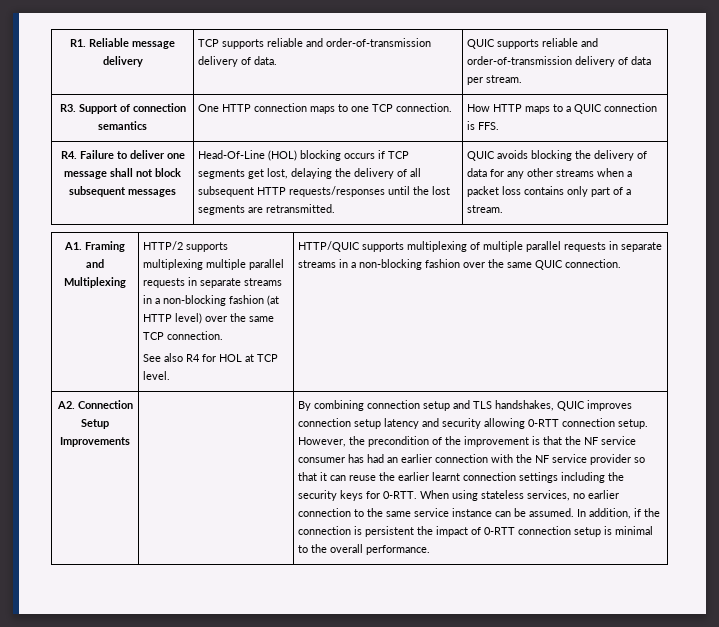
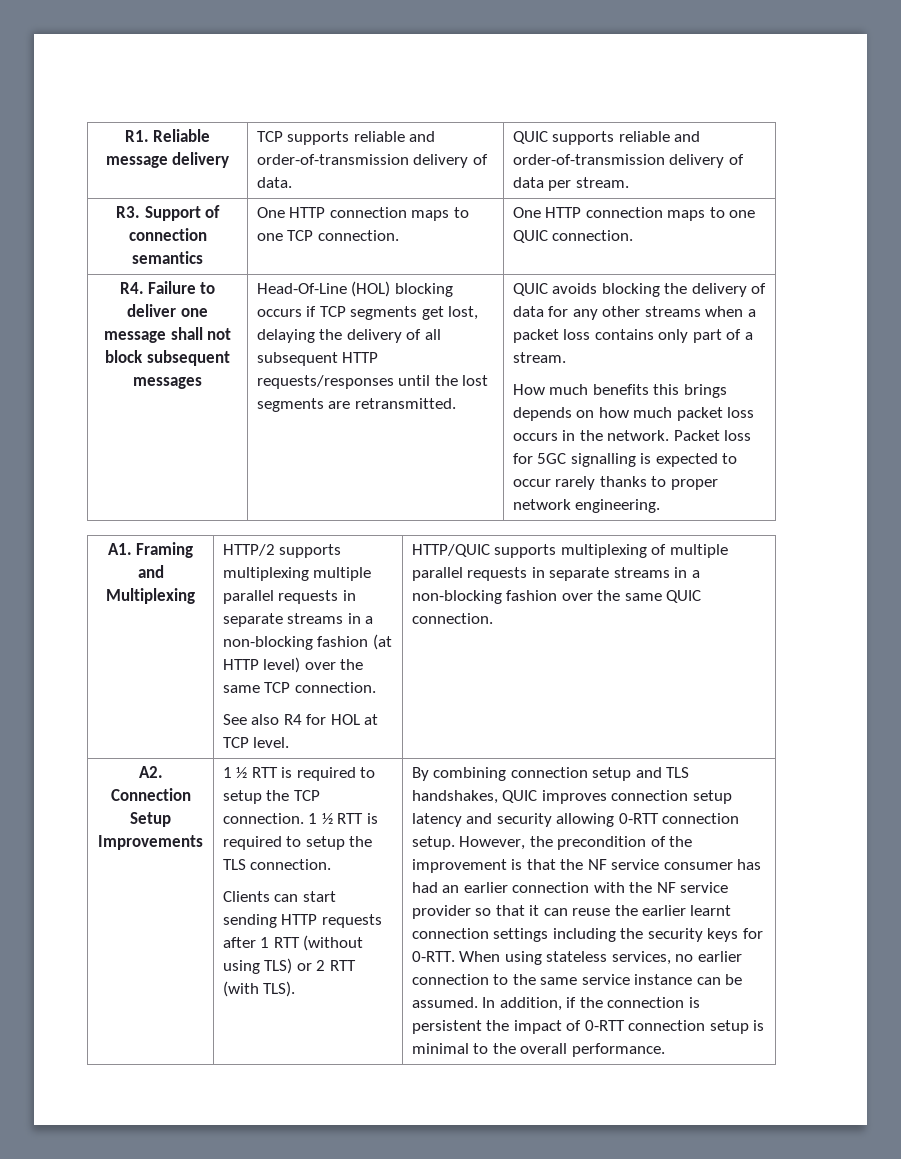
[467,103,658,114] [467,121,500,130] How HTTP maps to a QUIC connection is FFS. -> [512,207,756,221] [512,230,634,243] One HTTP connection maps to one QUIC connection.
(504, 209) none -> [512,384,727,398] [512,407,755,421] [512,430,752,441] [512,453,738,467] [512,476,718,490] [512,499,661,513] // How much benefits this brings depends on how much packet loss occurs in the network. Packet loss for 5GC signalling is expected to occur rarely thanks to proper network engineering.
(130, 442) none -> [222,767,376,781] [222,790,320,804] [222,813,378,824] [222,836,373,850] [222,859,332,870] [222,891,336,902] [222,914,382,928] [222,935,364,951] [222,958,356,974] [222,981,296,997] 1 ½ RTT is required to setup the TCP connection. 1 ½ RTT is required to setup the TLS connection. // Clients can start sending HTTP requests after 1 RTT (without using TLS) or 2 RTT (with TLS).

